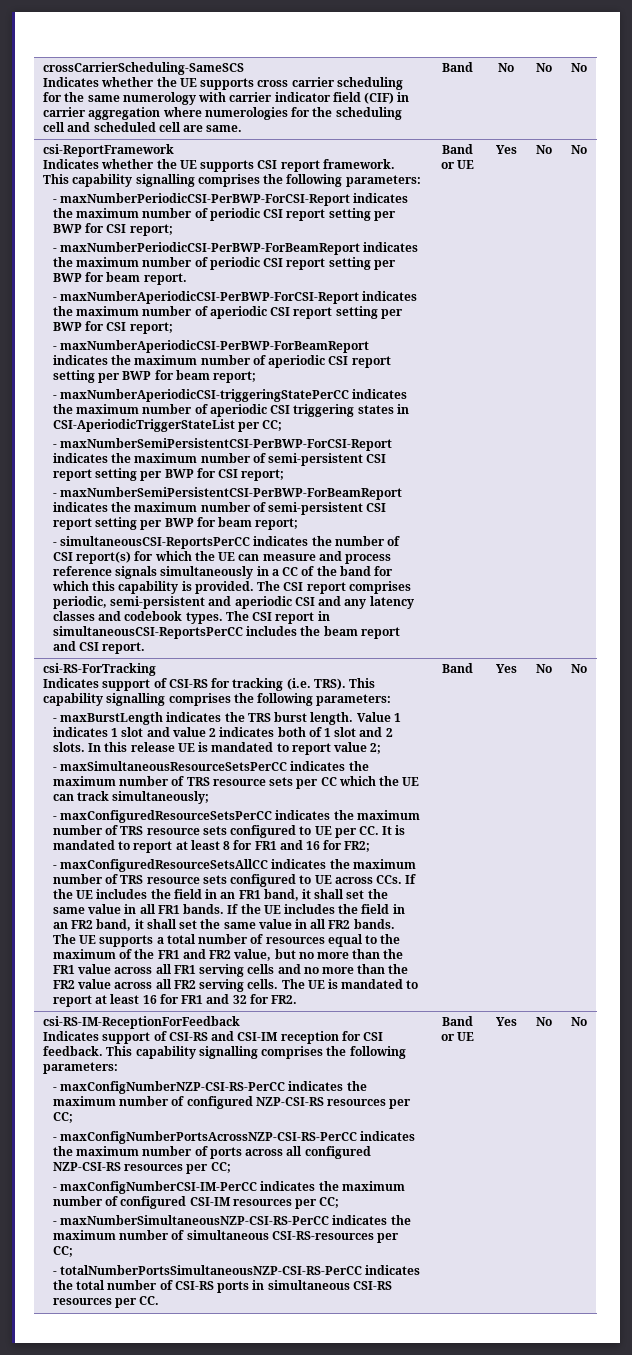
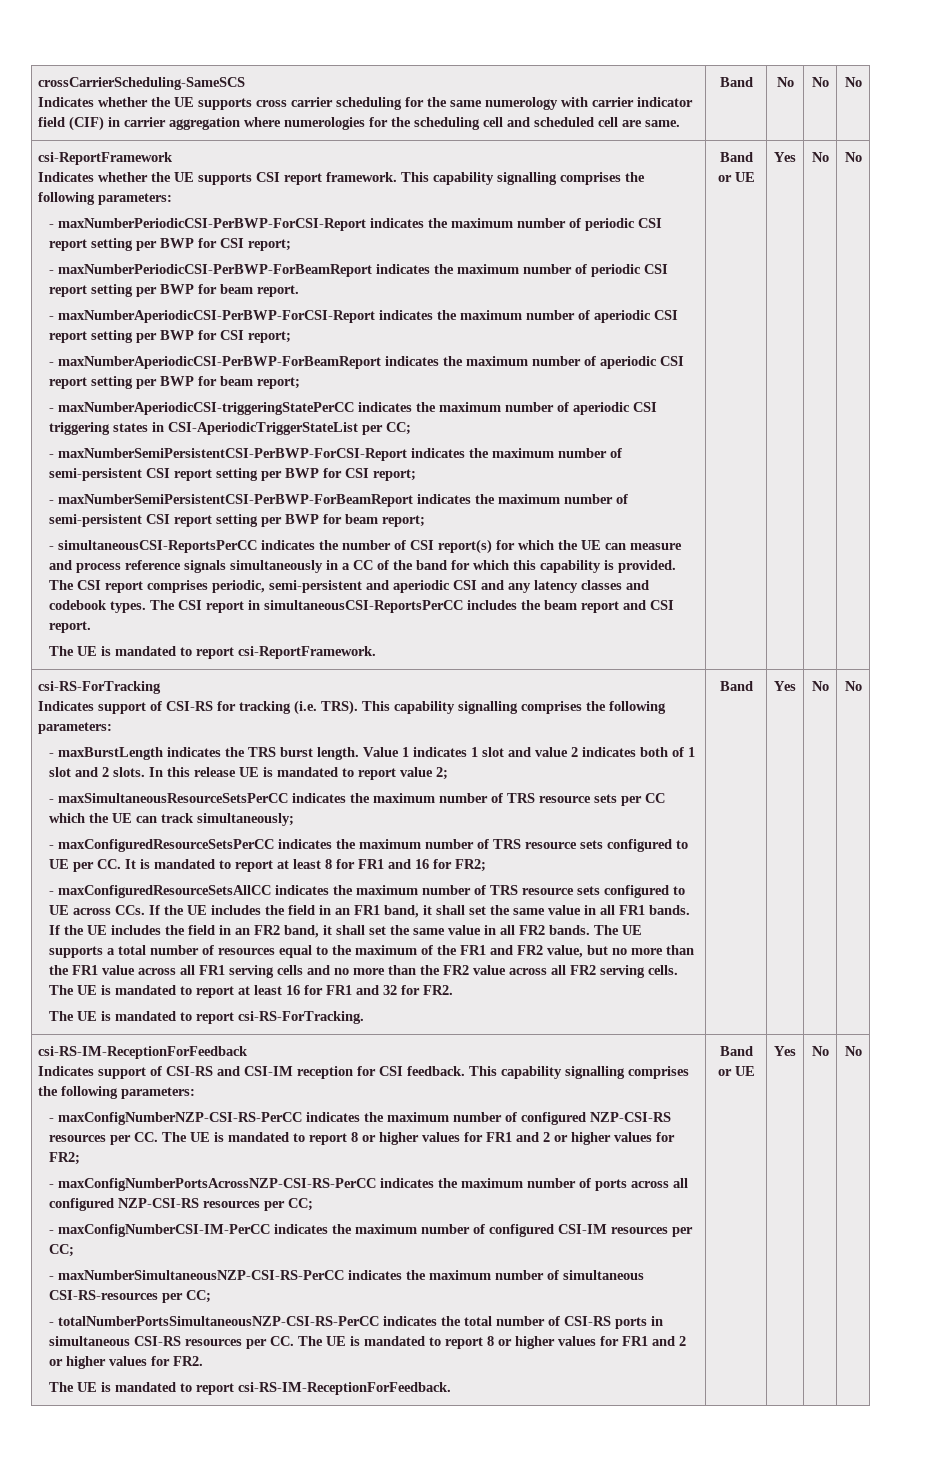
(146, 648) none -> [49,646,377,659] // The UE is mandated to report csi-ReportFramework.
(297, 999) none -> [49,1011,365,1024] // The UE is mandated to report csi-RS-ForTracking.
[52,1112,73,1123] CC; -> [134,1132,676,1145] [49,1152,81,1165] CC. The UE is mandated to report 8 or higher values for FR1 and 2 or higher values for FR2;
(160, 1300) none -> [298,1336,687,1349] [49,1356,204,1369] [49,1382,452,1395] The UE is mandated to report 8 or higher values for FR1 and 2 or higher values for FR2. // The UE is mandated to report csi-RS-IM-ReceptionForFeedback.

